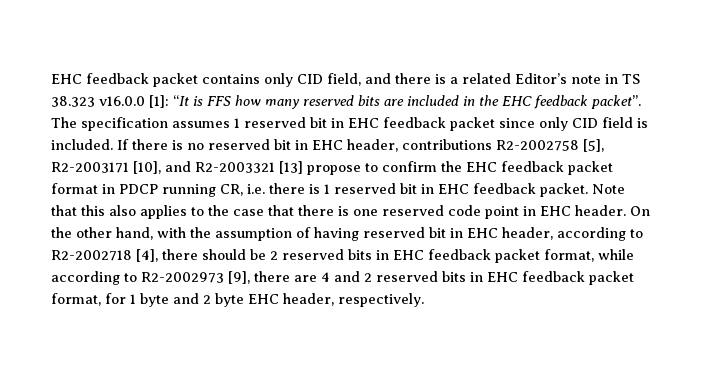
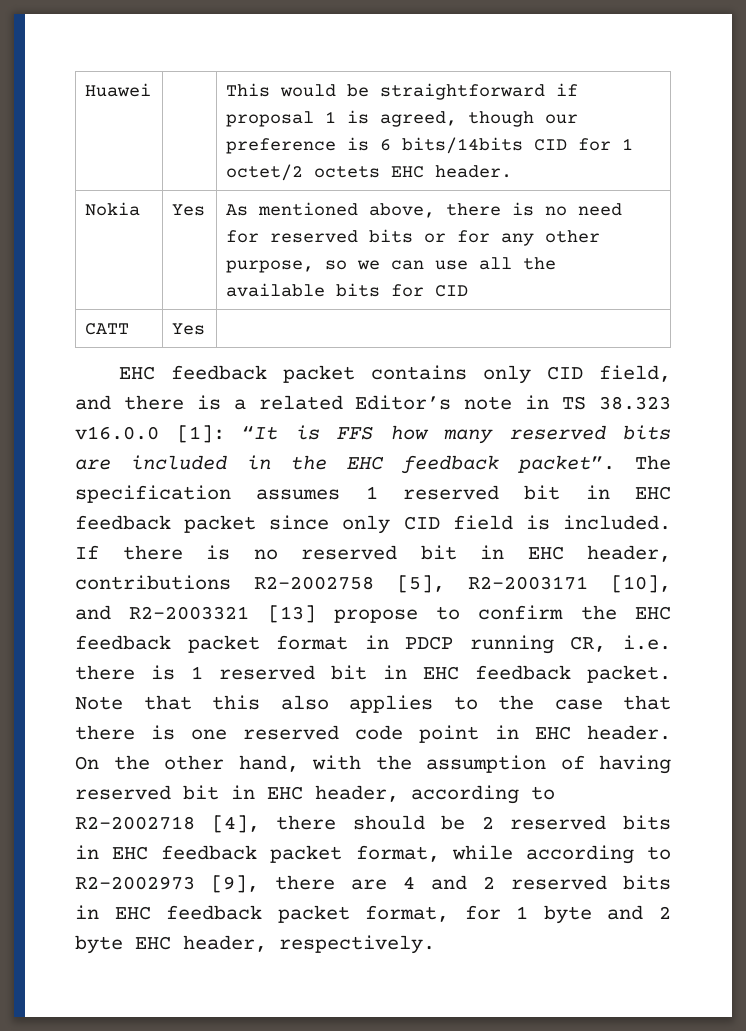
(51, 79) none -> [85,83,152,97] [226,83,579,100] [226,110,579,127] [226,137,634,154] [226,164,513,181] [85,202,141,216] [172,204,206,216] [226,202,623,218] [226,229,601,246] [226,257,557,273] [226,283,469,297] [85,323,130,335] [172,323,206,335] Huawei | | This would be straightforward if proposal 1 is agreed, though our preference is 6 bits/14bits CID for 1 octet/2 octets EHC header. // Nokia | Yes | As mentioned above, there is no need for reserved bits or for any other purpose, so we can use all the available bits for CID // CATT | Yes | //

